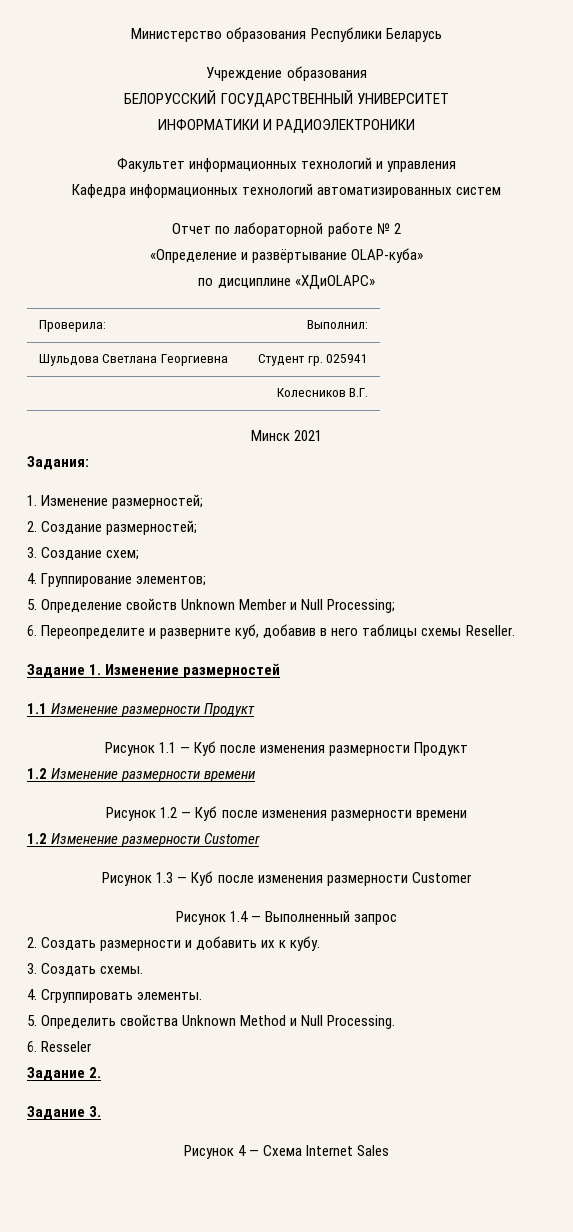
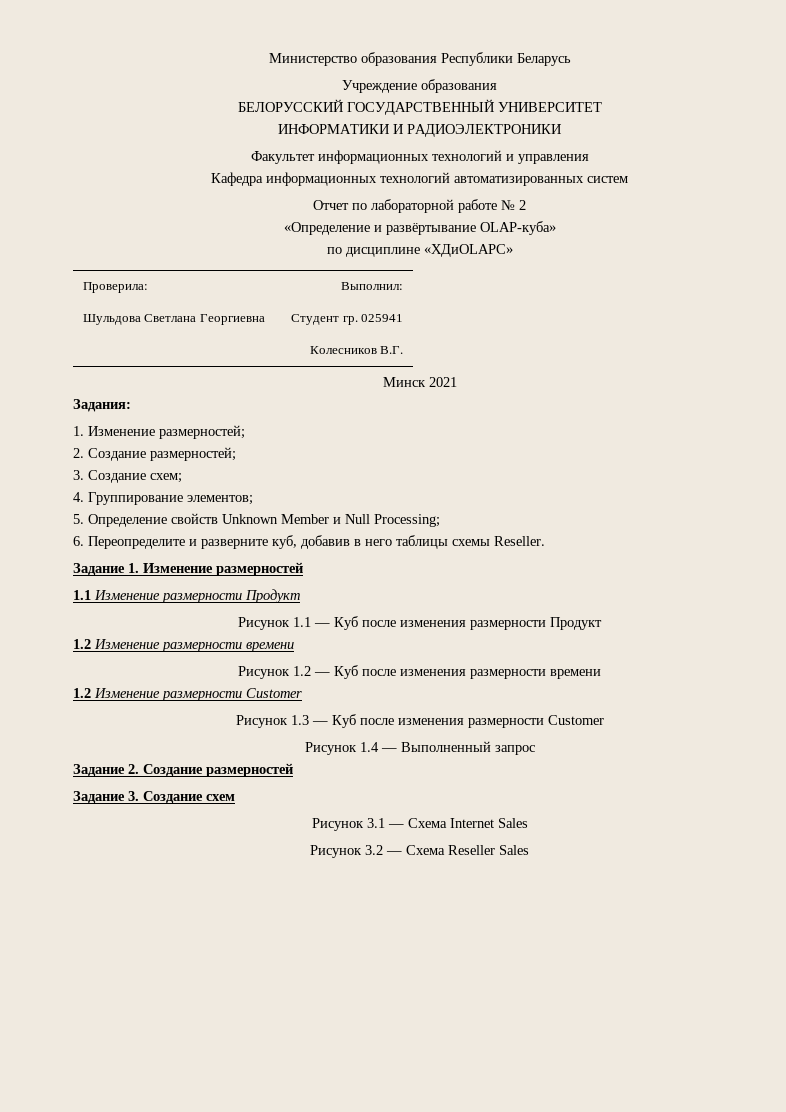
[27,936,321,951] [27,963,144,976] [27,989,203,1003] [27,1014,396,1029] [27,1041,93,1052] // 2. Создать размерности и добавить их к кубу. // 3. Создать схемы. // 4. Сгруппировать элементы. // 5. Определить свойства Unknown Method и Null Processing. // 6. Resseler -> (535, 750) none
(102, 1072) none -> [143,763,293,777] Создание размерностей
[183,1145,246,1159] // Рисунок 4 -> [143,791,235,804] [311,818,385,831] Создание схем // Рисунок 3.1
(390, 1150) none -> [310,845,529,858] // Рисунок 3.2 — Схема Reseller Sales

